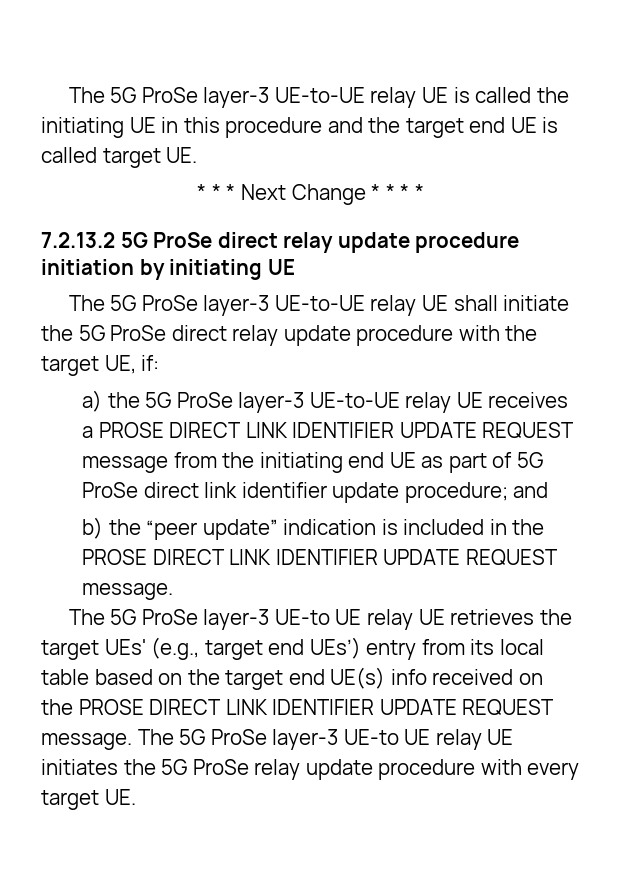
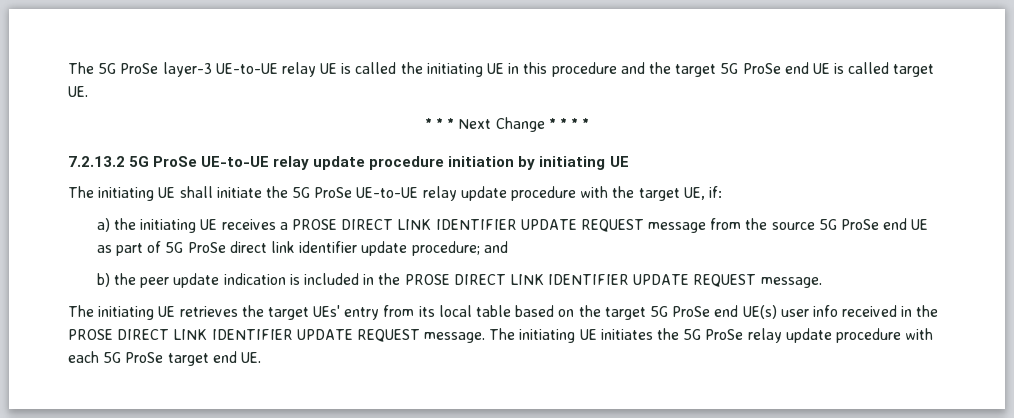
(464, 128) none -> [720,63,781,74] 5G ProSe
[217,232,278,248] direct -> [201,156,270,167] UE-to-UE
[110,295,417,316] 5G ProSe layer-3 UE-to-UE relay -> [98,187,155,201] initiating
[171,325,227,341] direct -> [356,187,419,198] UE-to-UE
[145,392,452,413] 5G ProSe layer-3 UE-to-UE relay -> [140,219,197,233] initiating
[259,452,343,473] initiating -> [771,219,880,230] source 5G ProSe
[146,519,278,540] “peer update” -> [140,273,220,288] peer update
[110,609,413,630] 5G ProSe layer-3 UE-to UE relay -> [98,306,155,320] initiating
[151,637,361,660] (e.g., target end UEs’) -> (341, 311) none
(284, 680) none -> [649,306,711,317] 5G ProSe
(386, 678) none -> [780,309,809,317] user
[518,673,543,685] on -> [901,306,913,317] in
[179,729,482,750] 5G ProSe layer-3 UE-to UE relay -> [519,329,576,343] initiating
[527,762,580,780] [41,790,99,810] every target -> [68,351,237,366] each 5G ProSe target end

